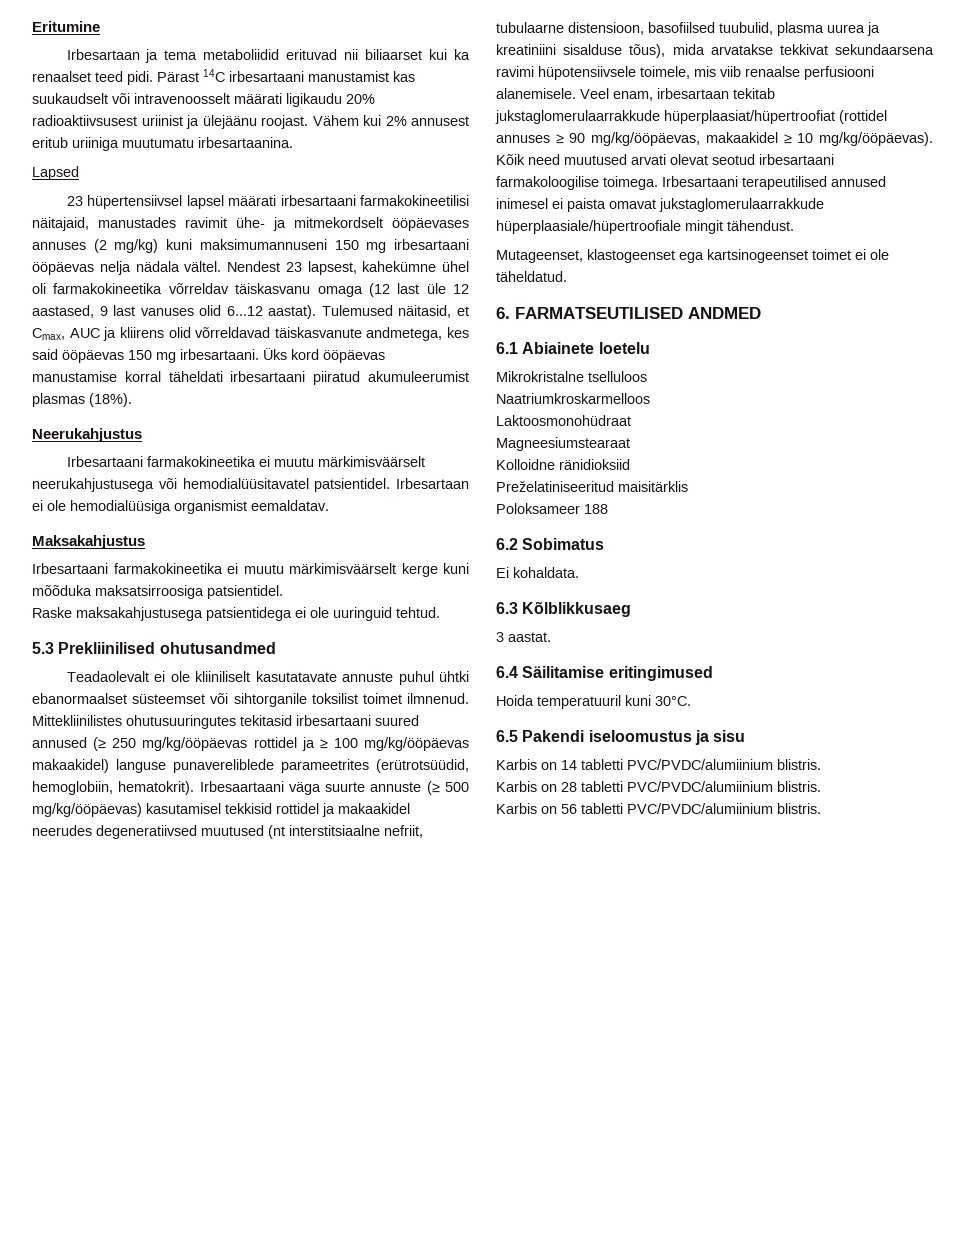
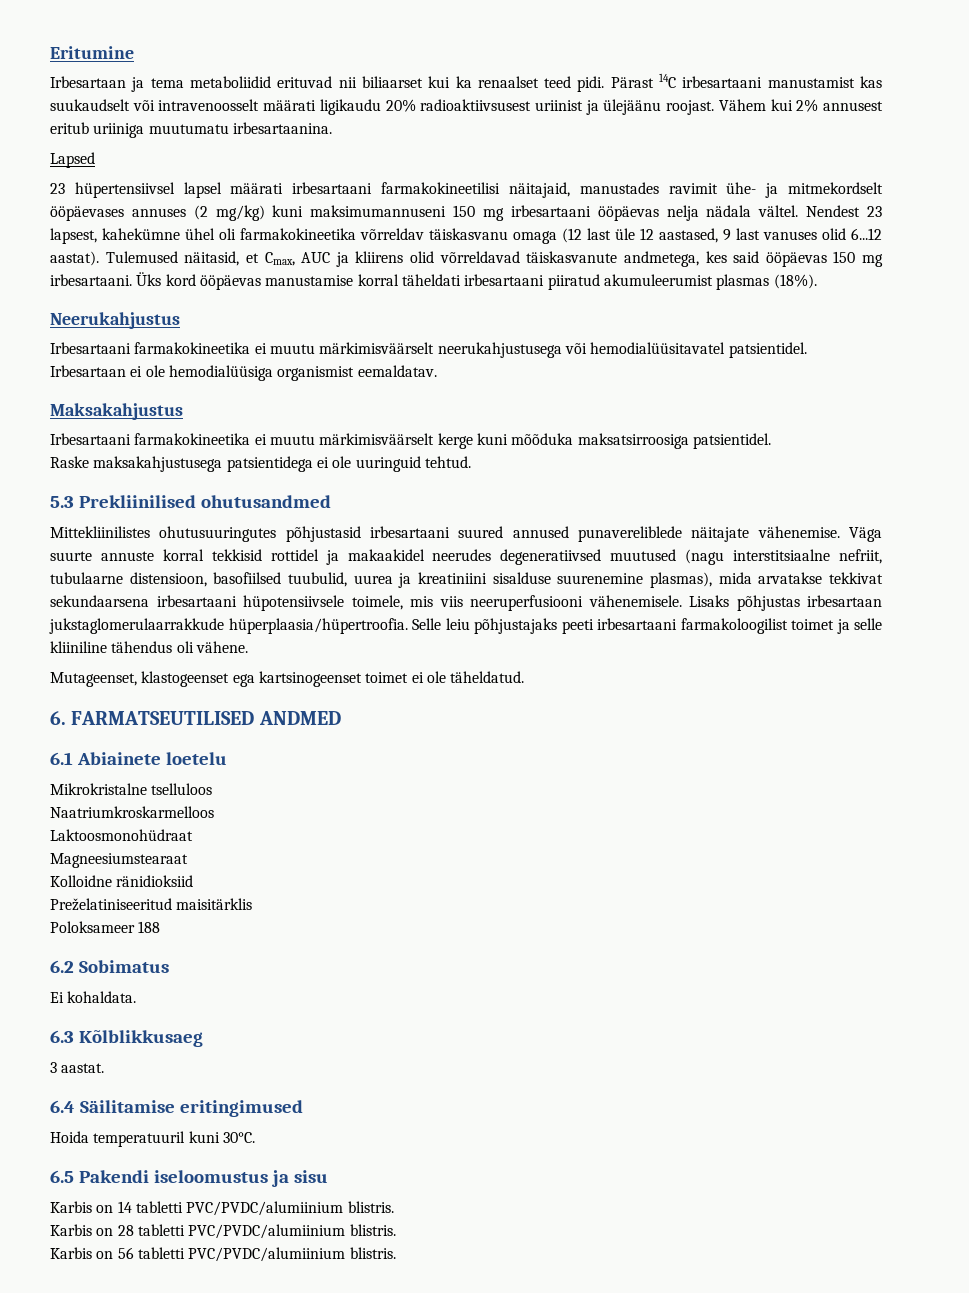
[66,671,470,685] [32,693,470,707] Teadaolevalt ei ole kliiniliselt kasutatavate annuste puhul ühtki ebanormaalset süsteemset või sihtorganile toksilist toimet ilmnenud. -> (331, 501) none
[240,715,292,726] tekitasid -> [285,526,361,542] põhjustasid
[93,737,469,751] [32,759,469,773] [32,781,469,795] [32,803,221,817] (≥ 250 mg/kg/ööpäevas rottidel ja ≥ 100 mg/kg/ööpäevas makaakidel) languse punavereliblede parameetrites (erütrotsüüdid, hemoglobiin, hematokrit). Irbesaartaani väga suurte annuste (≥ 500 mg/kg/ööpäevas) kasutamisel -> [577,526,882,542] [50,549,204,561] punavereliblede näitajate vähenemise. Väga suurte annuste korral
[268,825,285,839] (nt -> [685,549,725,565] (nagu
[777,22,824,36] plasma -> (348, 579) none
[629,44,666,58] tõus), -> [557,572,713,588] suurenemine plasmas),
[496,66,534,77] ravimi -> [156,595,237,607] irbesartaani
[720,66,874,80] [496,88,775,101] [495,110,887,124] [496,132,933,146] [496,154,834,165] [496,176,886,190] [496,198,824,212] [496,220,794,234] viib renaalse perfusiooni alanemisele. Veel enam, irbesartaan tekitab jukstaglomerulaarrakkude hüperplaasiat/hüpertroofiat (rottidel annuses ≥ 90 mg/kg/ööpäevas, makaakidel ≥ 10 mg/kg/ööpäevas). Kõik need muutused arvati olevat seotud irbesartaani farmakoloogilise toimega. Irbesartaani terapeutilised annused inimesel ei paista omavat jukstaglomerulaarrakkude hüperplaasiale/hüpertroofiale mingit tähendust. -> [439,595,882,611] [49,618,882,634] [50,641,248,653] viis neeruperfusiooni vähenemisele. Lisaks põhjustas irbesartaan jukstaglomerulaarrakkude hüperplaasia/hüpertroofia. Selle leiu põhjustajaks peeti irbesartaani farmakoloogilist toimet ja selle kliiniline tähendus oli vähene.

